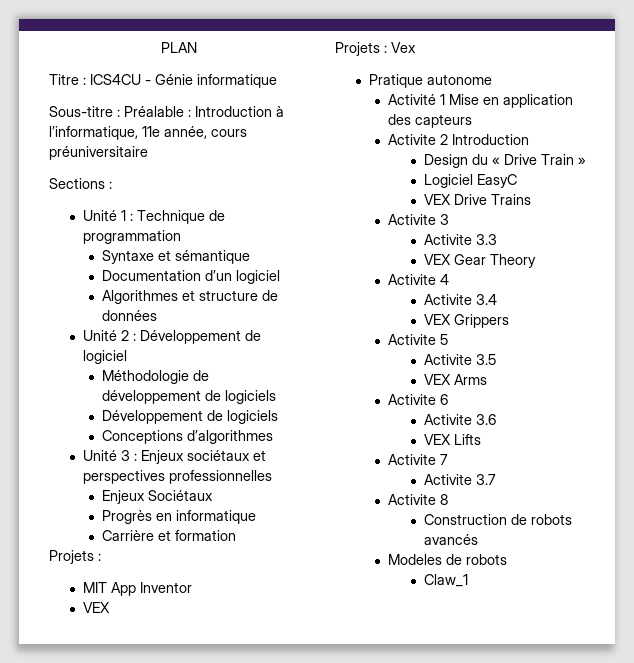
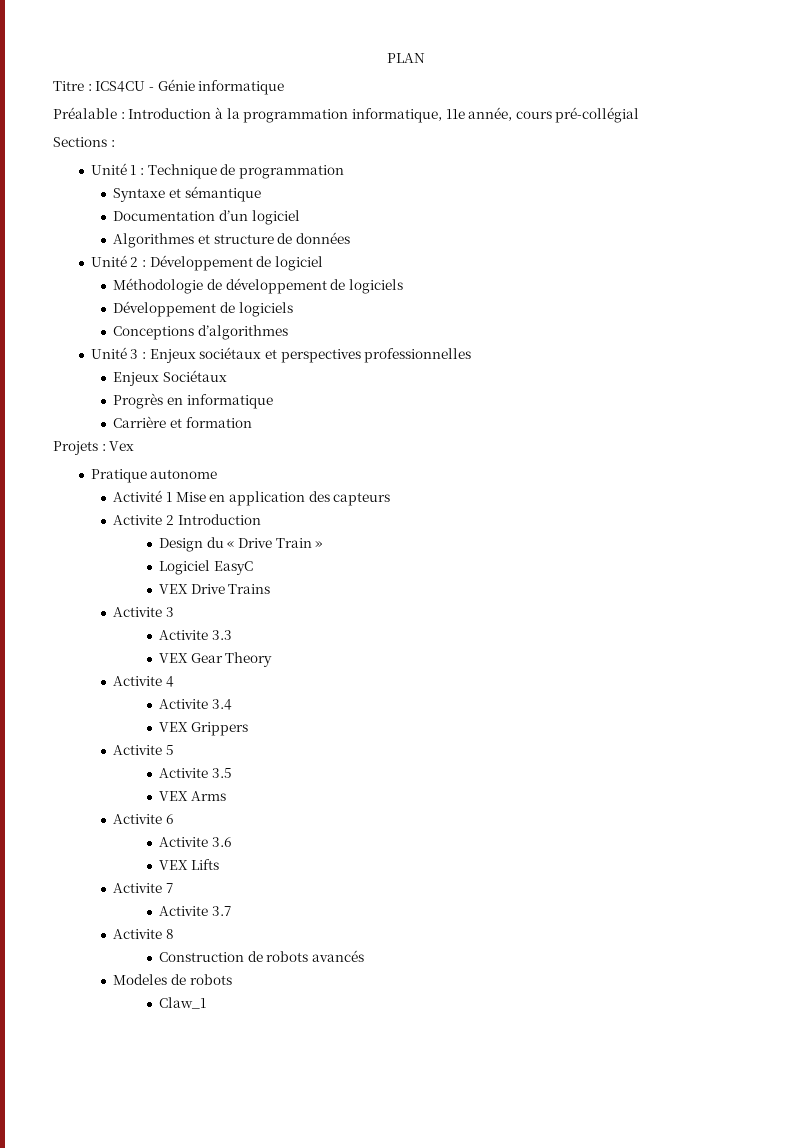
[49,106,120,117] Sous-titre : -> (285, 87) none
[49,126,138,140] l’informatique, -> [226,108,442,123] la programmation informatique,
[49,146,148,160] préuniversitaire -> [555,107,640,123] pré-collégial
[83,582,193,596] [83,602,111,613] [335,42,387,56] // MIT App Inventor // VEX // Projets : -> (106, 447) none

